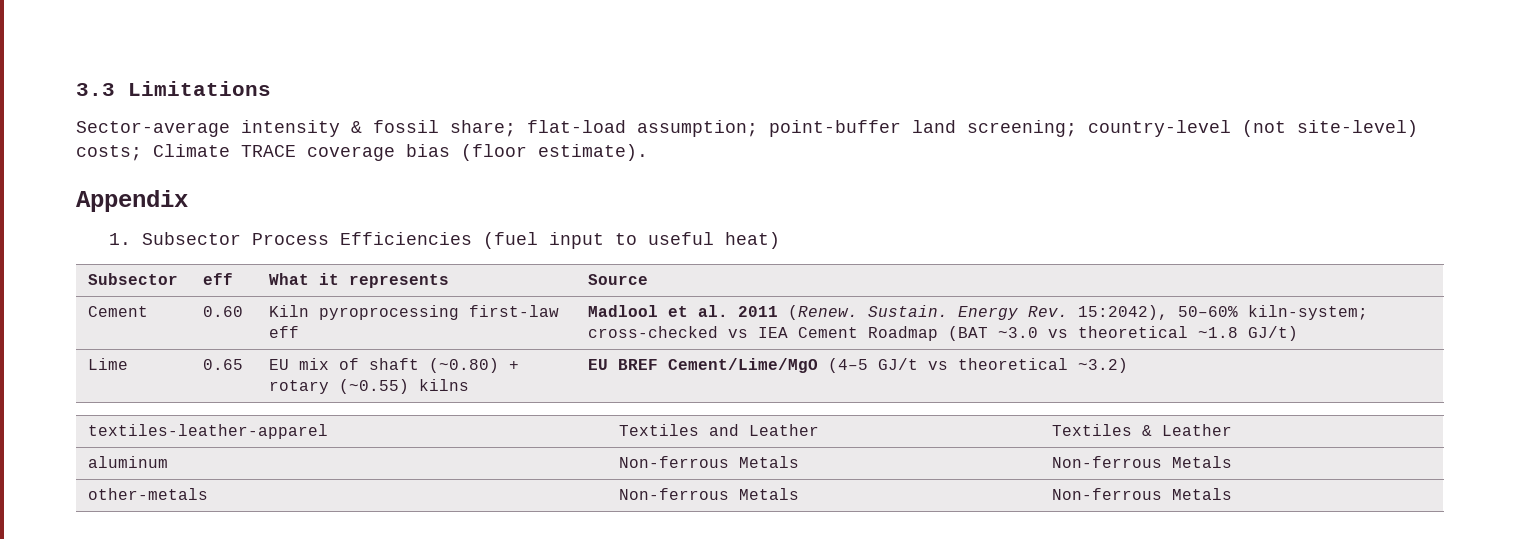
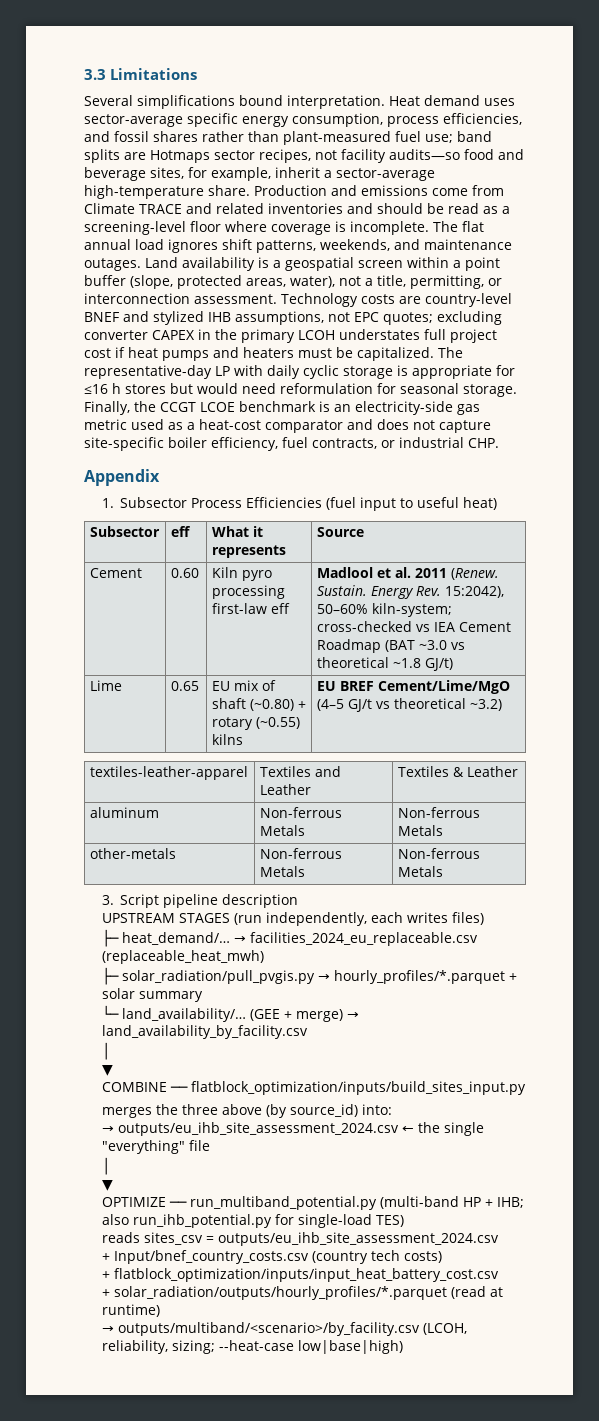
[76,120,1418,137] [76,144,648,161] Sector-average intensity & fossil share; flat-load assumption; point-buffer land screening; country-level (not site-level) costs; Climate TRACE coverage bias (floor estimate). -> [84,95,515,109] [84,113,522,127] [84,131,492,145] [84,149,524,163] [84,167,435,181] [84,185,504,199] [84,203,510,214] [84,221,484,235] [84,239,512,253] [84,257,500,271] [84,275,502,289] [84,293,512,307] [84,311,502,325] [84,329,497,343] [84,347,463,361] [84,365,515,379] [84,383,517,397] [84,401,480,415] [84,419,491,433] [84,437,499,451] Several simplifications bound interpretation. Heat demand uses sector-average specific energy consumption, process efficiencies, and fossil shares rather than plant-measured fuel use; band splits are Hotmaps sector recipes, not facility audits—so food and beverage sites, for example, inherit a sector-average high-temperature share. Production and emissions come from Climate TRACE and related inventories and should be read as a screening-level floor where coverage is incomplete. The flat annual load ignores shift patterns, weekends, and maintenance outages. Land availability is a geospatial screen within a point buffer (slope, protected areas, water), not a title, permitting, or interconnection assessment. Technology costs are country-level BNEF and stylized IHB assumptions, not EPC quotes; excluding converter CAPEX in the primary LCOH understates full project cost if heat pumps and heaters must be capitalized. The representative-day LP with daily cyclic storage is appropriate for ≤16 h stores but would need reformulation for seasonal storage. Finally, the CCGT LCOE benchmark is an electricity-side gas metric used as a heat-cost comparator and does not capture site-specific boiler efficiency, fuel contracts, or industrial CHP.
[319,305,460,320] pyroprocessing -> [241,570,272,581] [211,585,285,599] pyro processing
(1233, 494) none -> [101,894,299,908] [101,912,484,926] [101,929,478,947] [101,950,264,964] [101,967,517,985] [101,988,203,1002] [101,1005,359,1022] [101,1025,308,1039] [101,1042,110,1060] [101,1065,113,1076] [101,1081,526,1095] [101,1104,392,1118] [101,1122,484,1136] [101,1140,210,1154] [101,1157,110,1175] [101,1180,113,1191] [101,1196,524,1210] [101,1214,404,1228] [101,1232,499,1246] [101,1250,442,1264] [101,1268,499,1282] [101,1286,503,1300] [101,1304,160,1317] [101,1322,467,1336] [101,1340,403,1354] // 3. Script pipeline description // UPSTREAM STAGES (run independently, each writes files) // ├─ heat_demand/… → facilities_2024_eu_replaceable.csv (replaceable_heat_mwh) // ├─ solar_radiation/pull_pvgis.py → hourly_profiles/*.parquet + solar summary // └─ land_availability/… (GEE + merge) → land_availability_by_facility.csv // │ // ▼ // COMBINE ── flatblock_optimization/inputs/build_sites_input.py // merges the three above (by source_id) into: // → outputs/eu_ihb_site_assessment_2024.csv ← the single "everything" file // │ // ▼ // OPTIMIZE ── run_multiband_potential.py (multi-band HP + IHB; also run_ihb_potential.py for single-load TES) // reads sites_csv = outputs/eu_ihb_site_assessment_2024.csv // + Input/bnef_country_costs.csv (country tech costs) // + flatblock_optimization/inputs/input_heat_battery_cost.csv // + solar_radiation/outputs/hourly_profiles/*.parquet (read at runtime) // → outputs/multiband/<scenario>/by_facility.csv (LCOH, reliability, sizing; --heat-case low|base|high)

